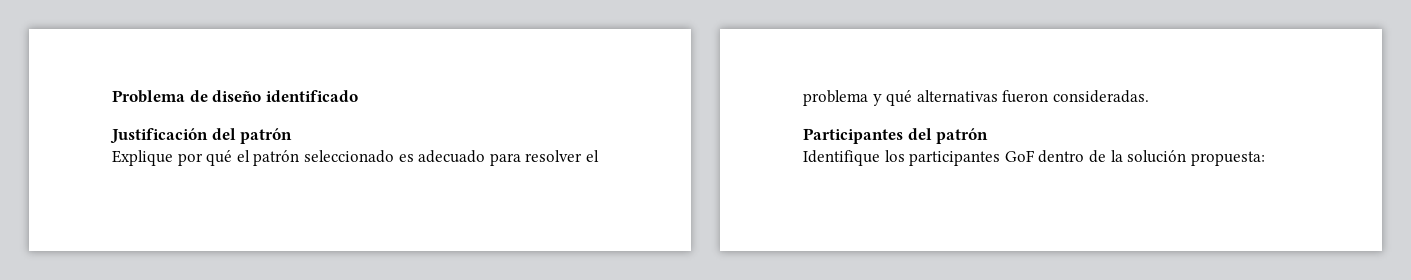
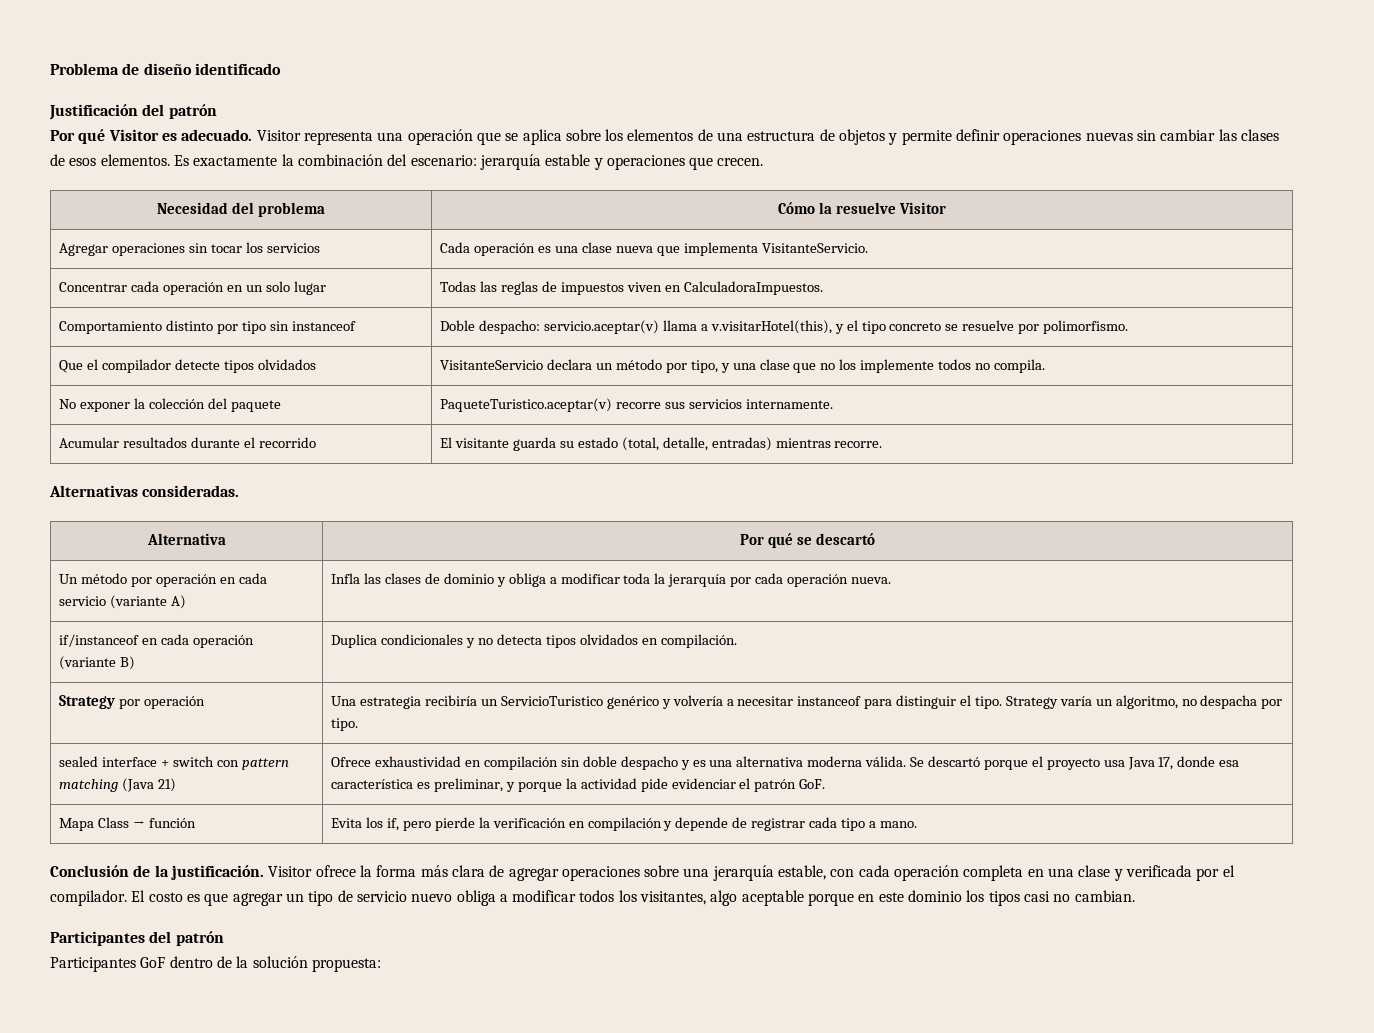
[112,150,599,166] [803,90,1149,106] Explique por qué el patrón seleccionado es adecuado para resolver el problema y qué alternativas fueron consideradas. -> [50,129,1279,145] [50,154,764,170] [157,202,325,217] [778,202,946,214] [59,242,320,256] [440,242,868,256] [59,281,326,295] [440,281,823,295] [59,320,356,334] [440,320,1129,334] [59,359,316,373] [440,359,1045,373] [59,398,281,412] [440,398,833,412] [59,437,316,448] [440,437,883,451] [49,485,240,497] [146,533,226,545] [740,533,875,548] [59,573,267,587] [59,595,187,609] [331,573,891,587] [59,634,254,648] [59,656,136,670] [331,634,737,648] [59,695,206,709] [331,695,1283,709] [331,718,359,731] [59,756,289,770] [59,778,177,792] [331,756,1240,770] [331,778,826,792] [59,817,196,831] [331,817,917,831] [50,865,1235,881] [50,890,1135,906] Por qué Visitor es adecuado. Visitor representa una operación que se aplica sobre los elementos de una estructura de objetos y permite definir operaciones nuevas sin cambiar las clases de esos elementos. Es exactamente la combinación del escenario: jerarquía estable y operaciones que crecen. // Necesidad del problema | Cómo la resuelve Visitor // Agregar operaciones sin tocar los servicios | Cada operación es una clase nueva que implementa VisitanteServicio. // Concentrar cada operación en un solo lugar | Todas las reglas de impuestos viven en CalculadoraImpuestos. // Comportamiento distinto por tipo sin instanceof | Doble despacho: servicio.aceptar(v) llama a v.visitarHotel(this), y el tipo concreto se resuelve por polimorfismo. // Que el compilador detecte tipos olvidados | VisitanteServicio declara un método por tipo, y una clase que no los implemente todos no compila. // No exponer la colección del paquete | PaqueteTuristico.aceptar(v) recorre sus servicios internamente. // Acumular resultados durante el recorrido | El visitante guarda su estado (total, detalle, entradas) mientras recorre. // Alternativas consideradas. // Alternativa | Por qué se descartó // Un método por operación en cada servicio (variante A) | Infla las clases de dominio y obliga a modificar toda la jerarquía por cada operación nueva. // if/instanceof en cada operación (variante B) | Duplica condicionales y no detecta tipos olvidados en compilación. // Strategy por operación | Una estrategia recibiría un ServicioTuristico genérico y volvería a necesitar instanceof para distinguir el tipo. Strategy varía un algoritmo, no despacha por tipo. // sealed interface + switch con pattern matching (Java 21) | Ofrece exhaustividad en compilación sin doble despacho y es una alternativa moderna válida. Se descartó porque el proyecto usa Java 17, donde esa característica es preliminar, y porque la actividad pide evidenciar el patrón GoF. // Mapa Class → función | Evita los if, pero pierde la verificación en compilación y depende de registrar cada tipo a mano. // Conclusión de la justificación. Visitor ofrece la forma más clara de agregar operaciones sobre una jerarquía estable, con cada operación completa en una clase y verificada por el compilador. El costo es que agregar un tipo de servicio nuevo obliga a modificar todos los visitantes, algo aceptable porque en este dominio los tipos casi no cambian.
[803,150,1001,166] Identifique los participantes -> [50,957,136,972] Participantes

